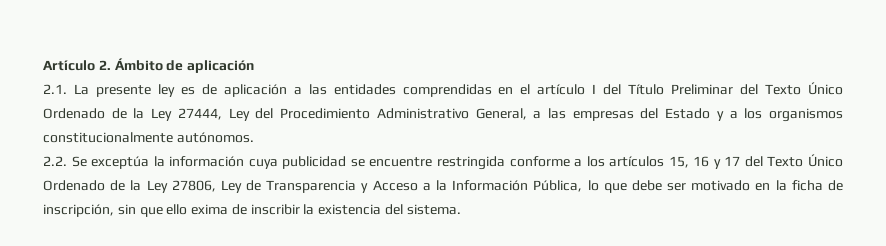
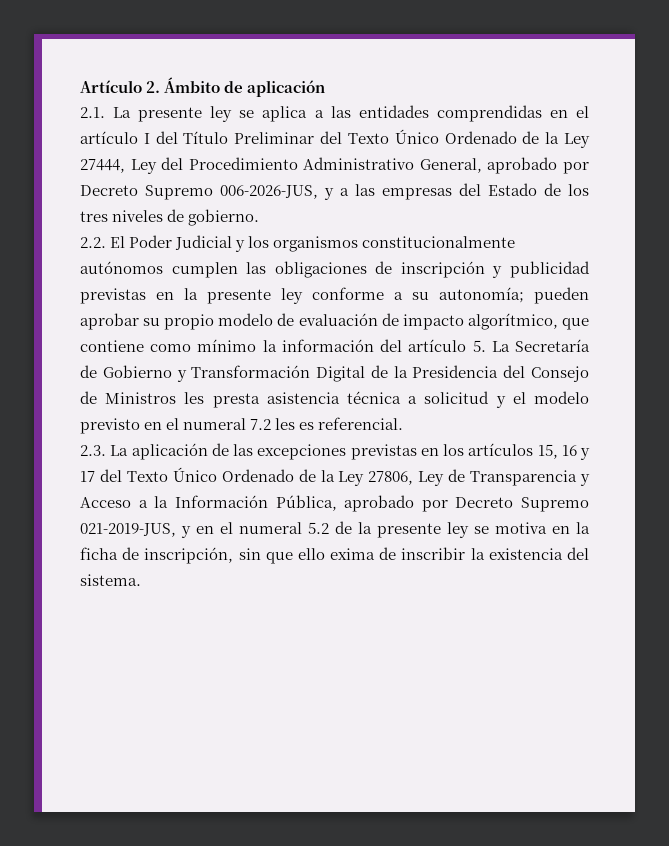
[180,84,287,97] es de aplicación -> [239,106,308,122] se aplica
(527, 114) none -> [487,157,589,174] [80,185,334,200] aprobado por Decreto Supremo 006-2026-JUS, y
[716,108,843,122] [43,132,254,143] [43,156,583,170] y a los organismos constitucionalmente autónomos. // 2.2. Se exceptúa la información cuya publicidad se encuentre restringida conforme a -> [544,183,589,196] [80,209,260,226] [80,235,516,252] [80,261,590,278] [80,287,589,304] [80,313,589,330] [80,339,590,352] [80,365,589,382] [80,391,589,408] [80,417,404,434] [80,443,439,460] de los tres niveles de gobierno. // 2.2. El Poder Judicial y los organismos constitucionalmente autónomos cumplen las obligaciones de inscripción y publicidad previstas en la presente ley conforme a su autonomía; pueden aprobar su propio modelo de evaluación de impacto algorítmico, que contiene como mínimo la información del artículo 5. La Secretaría de Gobierno y Transformación Digital de la Presidencia del Consejo de Ministros les presta asistencia técnica a solicitud y el modelo previsto en el numeral 7.2 les es referencial. // 2.3. La aplicación de las excepciones previstas en
[587,180,751,193] lo que debe ser motivado -> [344,495,589,512] [80,521,547,538] aprobado por Decreto Supremo 021-2019-JUS, y en el numeral 5.2 de la presente ley se motiva

